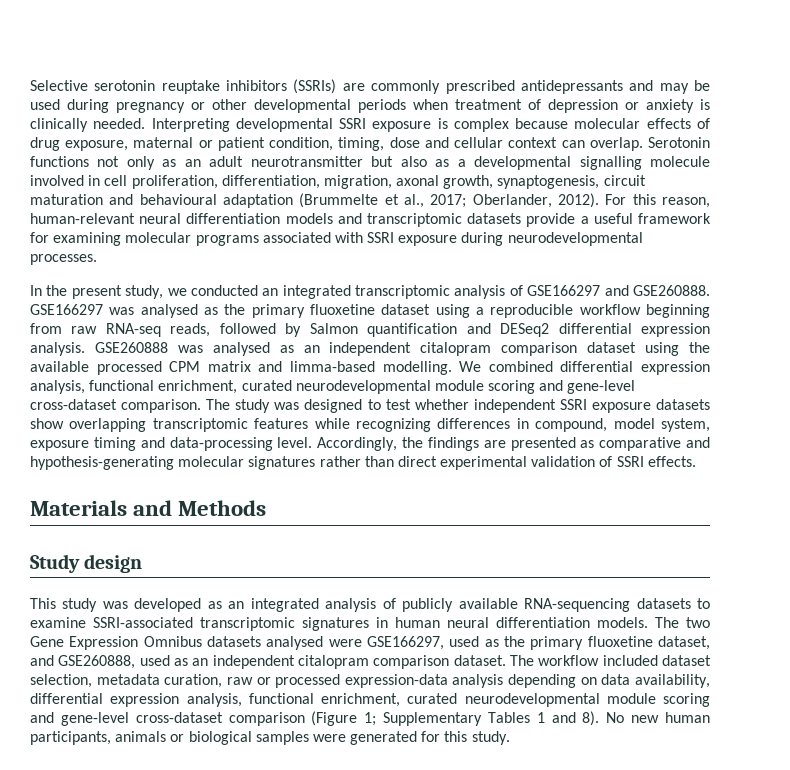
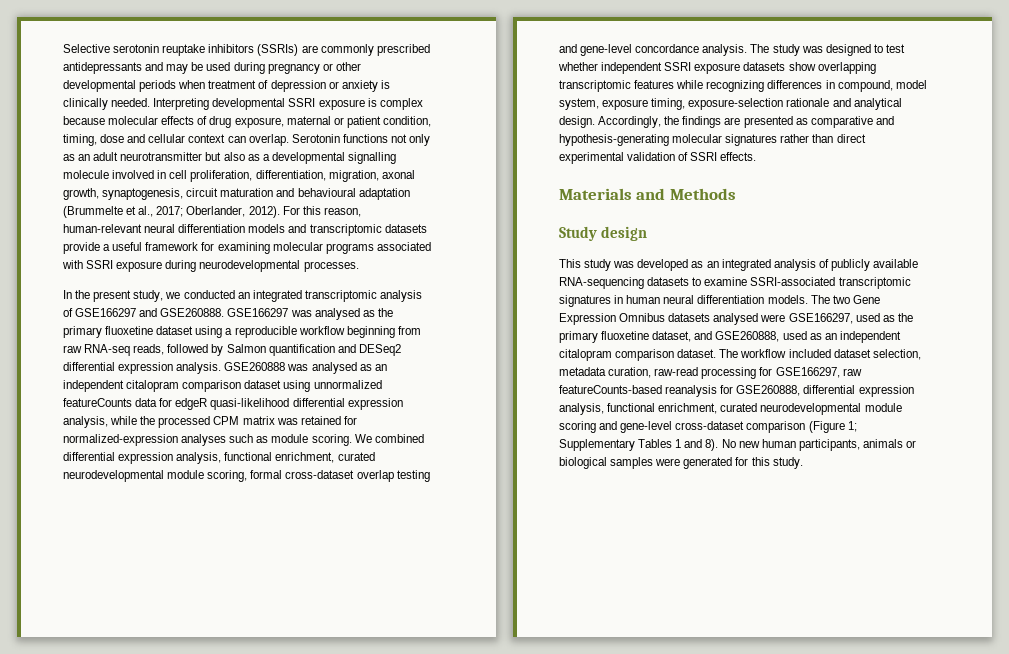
[688,342,710,353] [30,361,452,375] the available processed CPM matrix and limma-based modelling. -> [313,380,382,389] [63,398,403,410] [63,416,357,428] [63,434,352,446] unnormalized featureCounts data for edgeR quasi-likelihood differential expression analysis, while the processed CPM matrix was retained for normalized-expression analyses such as module scoring.
[488,380,636,394] [30,399,202,413] scoring and gene-level cross-dataset comparison. -> [207,470,430,482] [559,44,748,56] scoring, formal cross-dataset overlap testing and gene-level concordance analysis.
[93,437,313,451] timing and data-processing level. -> [651,98,902,110] [559,116,595,128] timing, exposure-selection rationale and analytical design.
[226,674,710,688] raw or processed expression-data analysis depending on data availability, -> [654,367,862,379] [559,385,801,397] raw-read processing for GSE166297, raw featureCounts-based reanalysis for GSE260888,

